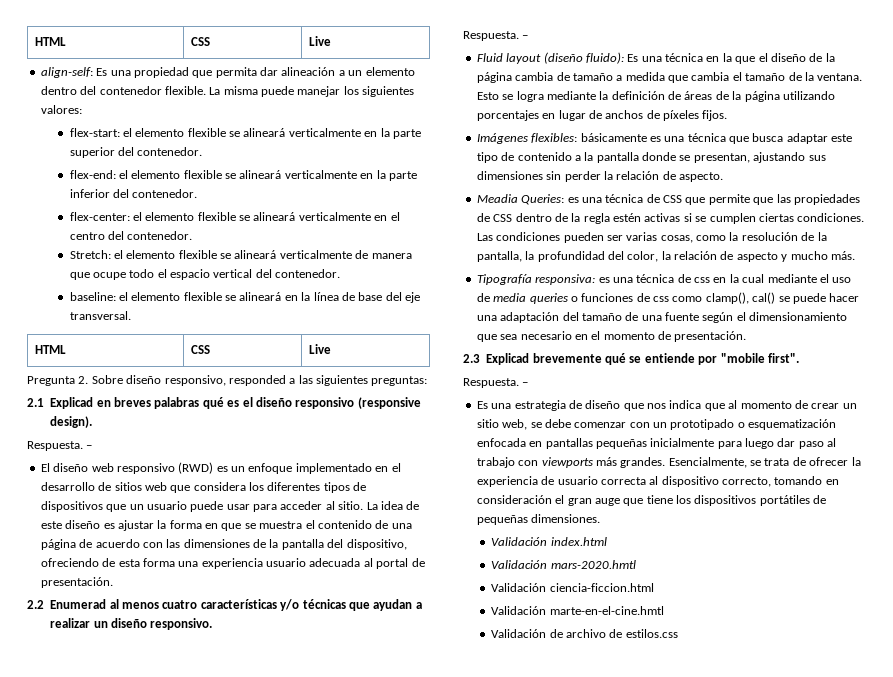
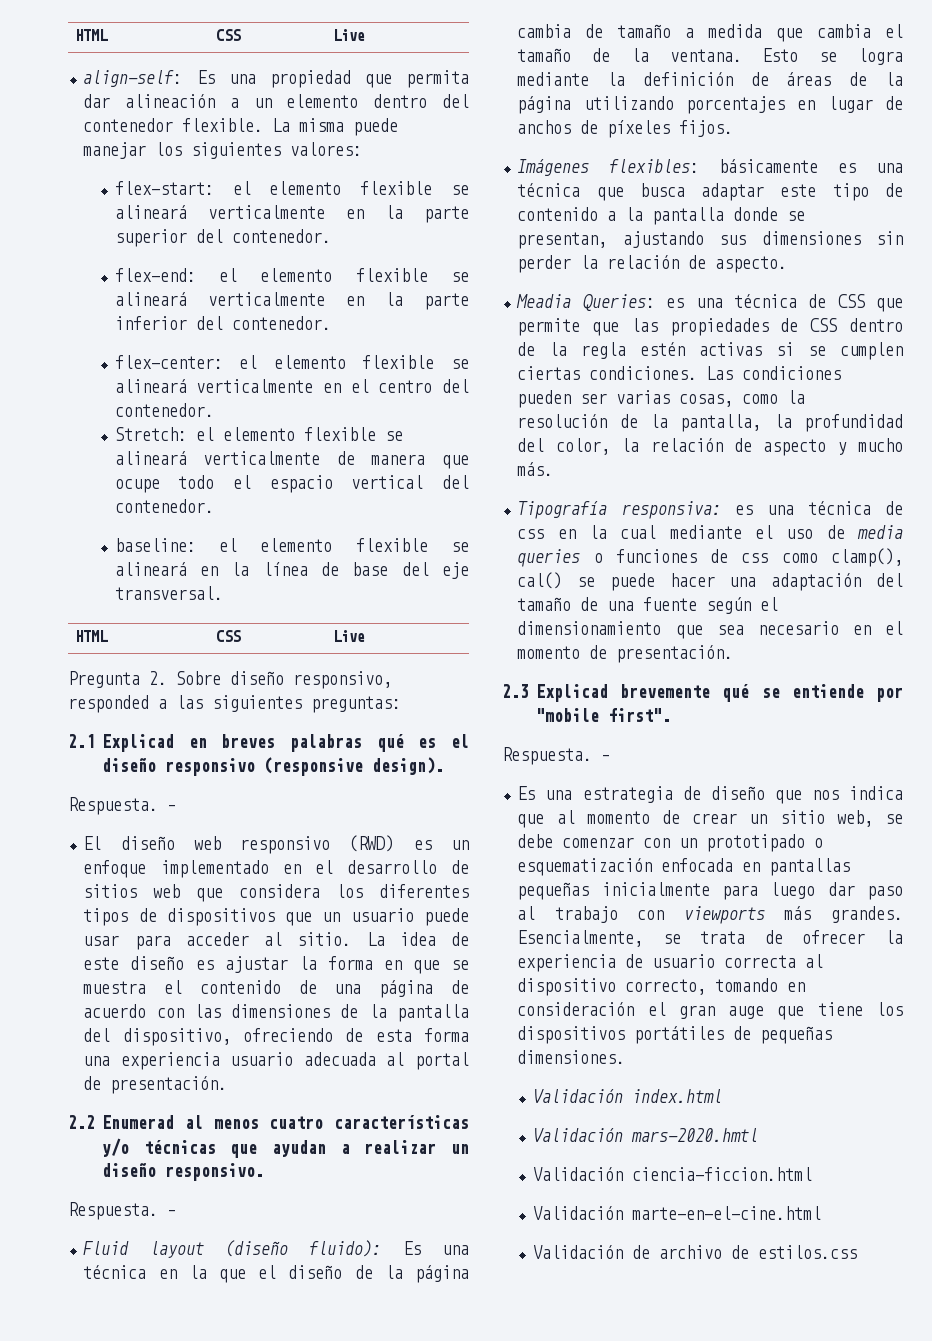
[549,606,664,615] marte-en-el-cine.hmtl -> [632,1206,822,1220] marte-en-el-cine.html

